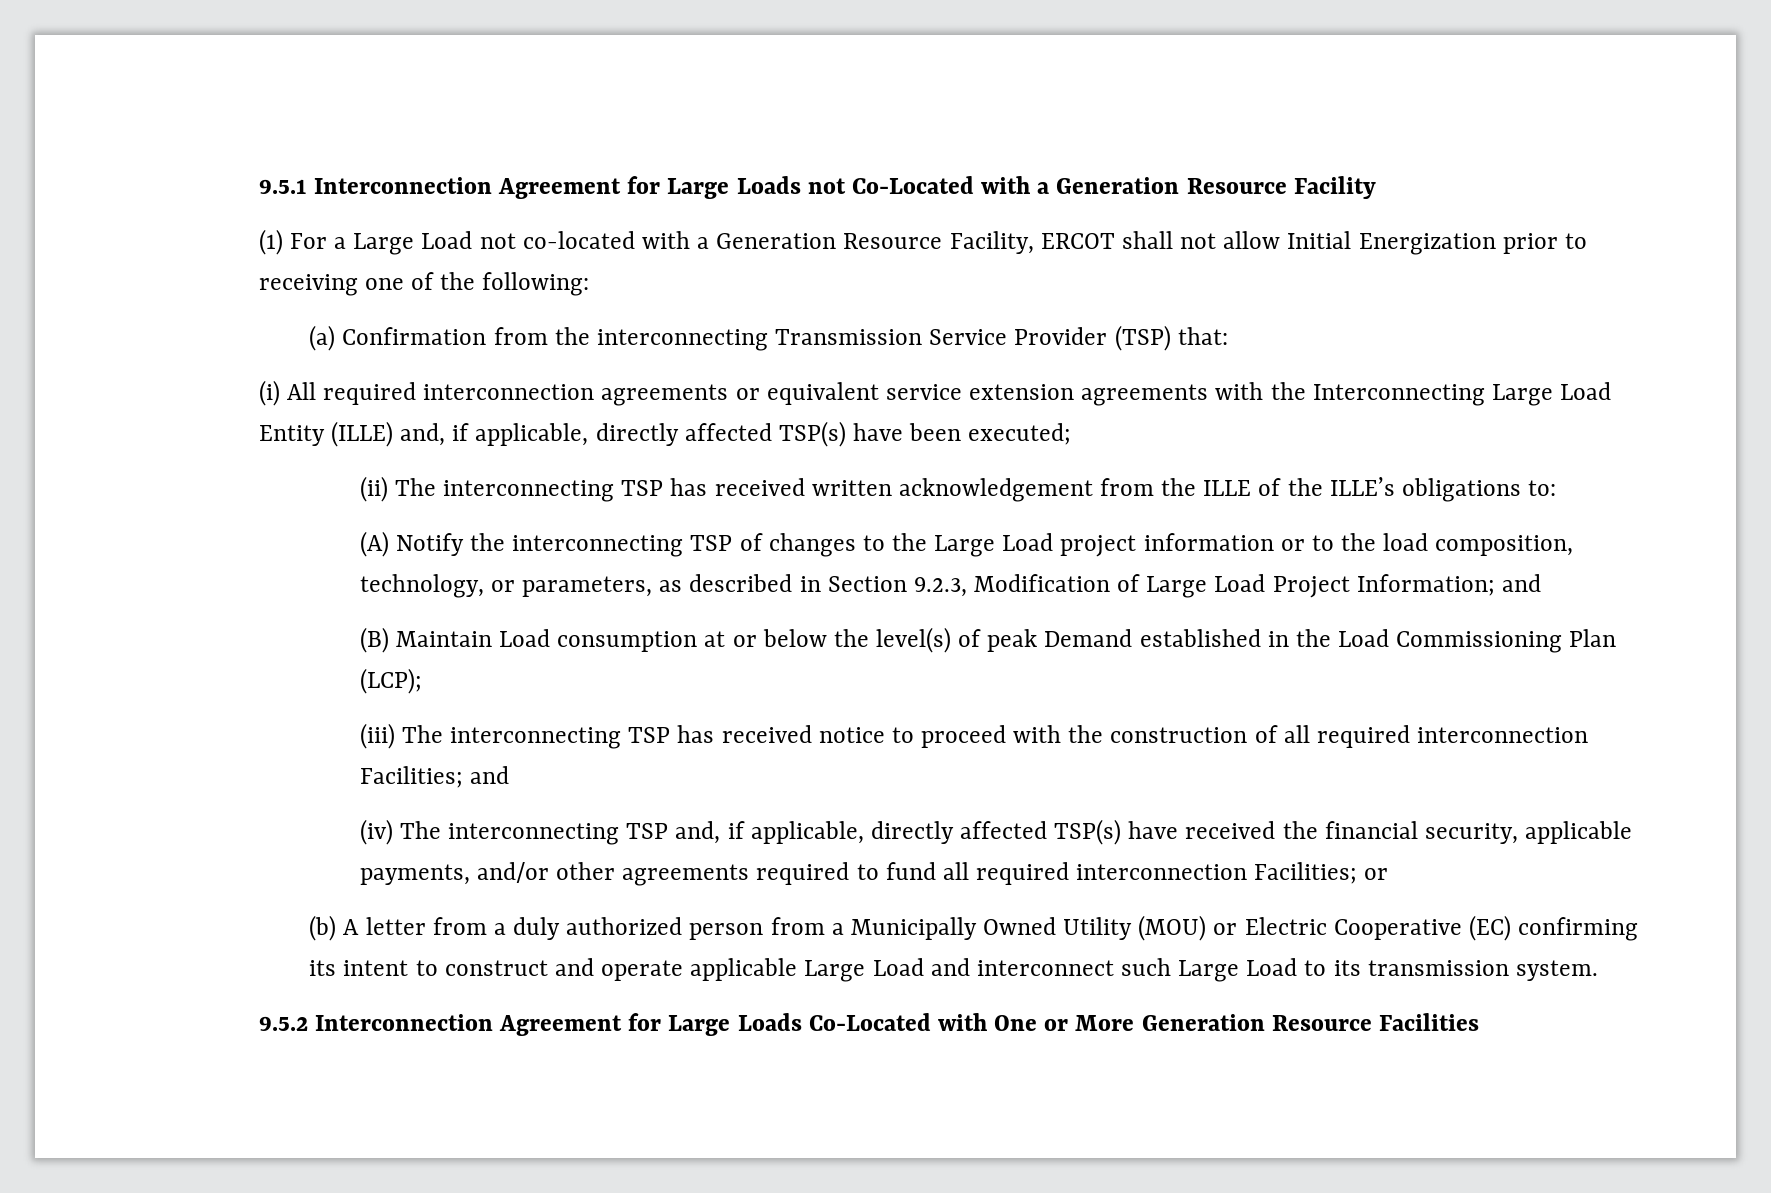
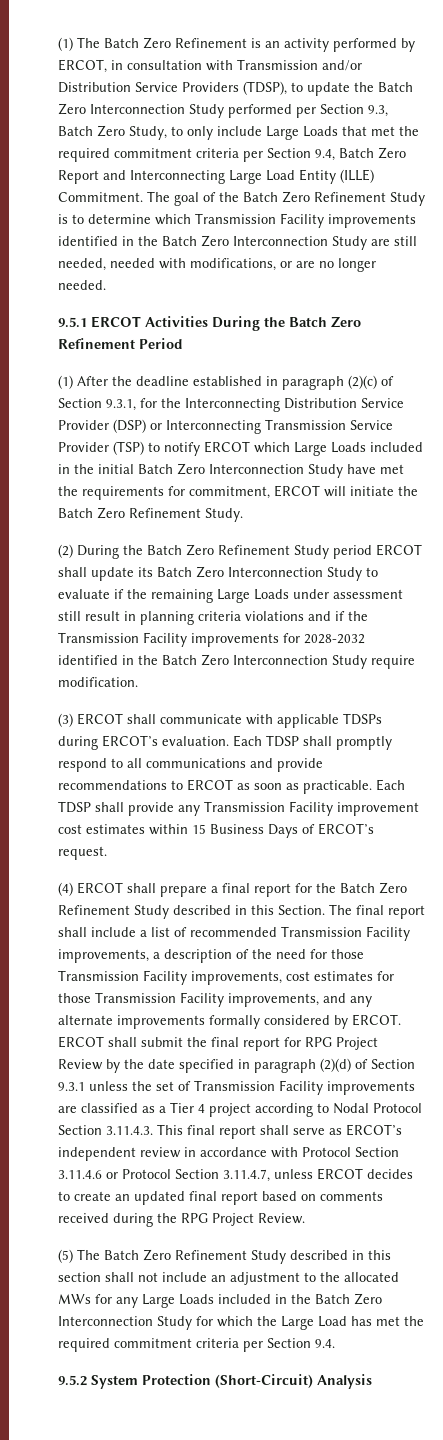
[258,176,1376,199] [258,229,1587,255] [258,272,590,296] [309,325,1228,351] [258,380,1306,406] 9.5.1 Interconnection Agreement for Large Loads not Co-Located with a Generation Resource Facility // (1) For a Large Load not co-located with a Generation Resource Facility, ERCOT shall not allow Initial Energization prior to receiving one of the following: // (a) Confirmation from the interconnecting Transmission Service Provider (TSP) that: // (i) All required interconnection agreements or equivalent service extension agreements with the -> [57,37,415,52] [57,59,362,73] [57,81,413,96] [57,103,388,118] [57,125,419,140] [57,147,406,162] [57,170,126,184] (1) The Batch Zero Refinement is an activity performed by ERCOT, in consultation with Transmission and/or Distribution Service Providers (TDSP), to update the Batch Zero Interconnection Study performed per Section 9.3, Batch Zero Study, to only include Large Loads that met the required commitment criteria per Section 9.4, Batch Zero Report and
[400,421,1072,447] [359,476,1557,502] [359,531,1574,557] [359,574,1541,598] [359,627,1617,653] [359,668,422,694] [359,723,1589,749] [359,766,509,788] [359,819,1633,845] [359,862,1389,886] [309,915,1639,941] [309,958,1598,982] [258,1013,1479,1036] and, if applicable, directly affected TSP(s) have been executed; // (ii) The interconnecting TSP has received written acknowledgement from the ILLE of the ILLE’s obligations to: // (A) Notify the interconnecting TSP of changes to the Large Load project information or to the load composition, technology, or parameters, as described in Section 9.2.3, Modification of Large Load Project Information; and // (B) Maintain Load consumption at or below the level(s) of peak Demand established in the Load Commissioning Plan (LCP); // (iii) The interconnecting TSP has received notice to proceed with the construction of all required interconnection Facilities; and // (iv) The interconnecting TSP and, if applicable, directly affected TSP(s) have received the financial security, applicable payments, and/or other agreements required to fund all required interconnection Facilities; or // (b) A letter from a duly authorized person from a Municipally Owned Utility (MOU) or Electric Cooperative (EC) confirming its intent to construct and operate applicable Large Load and interconnect such Large Load to its transmission system. // 9.5.2 Interconnection Agreement for Large Loads Co-Located with One or More Generation Resource Facilities -> [57,191,425,206] [57,213,416,228] [57,235,417,250] [57,258,376,272] [57,280,106,290] [57,316,361,331] [57,338,183,349] [57,375,394,390] [57,398,404,412] [57,419,393,434] [57,441,423,456] [57,463,404,478] [57,485,418,500] [57,507,243,522] [57,544,422,559] [57,566,378,581] [57,589,403,603] [57,611,368,625] [57,632,365,647] [57,654,415,669] [57,677,138,687] [57,713,382,728] [57,735,392,750] [57,758,323,772] [57,779,405,794] [57,801,419,816] [57,823,374,838] [57,846,107,860] [57,882,407,897] [57,904,425,919] [57,926,410,941] [57,949,364,963] [57,970,394,985] [57,992,372,1007] [57,1014,401,1029] [57,1036,378,1051] [57,1058,415,1073] [57,1080,415,1095] [57,1102,422,1117] [57,1124,402,1139] [57,1147,399,1161] [57,1168,413,1182] [57,1191,383,1205] [57,1213,305,1227] [57,1249,391,1264] [57,1272,399,1285] [57,1293,382,1308] [57,1316,424,1330] [57,1338,335,1352] [57,1374,372,1389] Commitment. The goal of the Batch Zero Refinement Study is to determine which Transmission Facility improvements identified in the Batch Zero Interconnection Study are still needed, needed with modifications, or are no longer needed. // 9.5.1 ERCOT Activities During the Batch Zero Refinement Period // (1) After the deadline established in paragraph (2)(c) of Section 9.3.1, for the Interconnecting Distribution Service Provider (DSP) or Interconnecting Transmission Service Provider (TSP) to notify ERCOT which Large Loads included in the initial Batch Zero Interconnection Study have met the requirements for commitment, ERCOT will initiate the Batch Zero Refinement Study. // (2) During the Batch Zero Refinement Study period ERCOT shall update its Batch Zero Interconnection Study to evaluate if the remaining Large Loads under assessment still result in planning criteria violations and if the Transmission Facility improvements for 2028-2032 identified in the Batch Zero Interconnection Study require modification. // (3) ERCOT shall communicate with applicable TDSPs during ERCOT’s evaluation. Each TDSP shall promptly respond to all communications and provide recommendations to ERCOT as soon as practicable. Each TDSP shall provide any Transmission Facility improvement cost estimates within 15 Business Days of ERCOT’s request. // (4) ERCOT shall prepare a final report for the Batch Zero Refinement Study described in this Section. The final report shall include a list of recommended Transmission Facility improvements, a description of the need for those Transmission Facility improvements, cost estimates for those Transmission Facility improvements, and any alternate improvements formally considered by ERCOT. ERCOT shall submit the final report for RPG Project Review by the date specified in paragraph (2)(d) of Section 9.3.1 unless the set of Transmission Facility improvements are classified as a Tier 4 project according to Nodal Protocol Section 3.11.4.3. This final report shall serve as ERCOT’s independent review in accordance with Protocol Section 3.11.4.6 or Protocol Section 3.11.4.7, unless ERCOT decides to create an updated final report based on comments received during the RPG Project Review. // (5) The Batch Zero Refinement Study described in this section shall not include an adjustment to the allocated MWs for any Large Loads included in the Batch Zero Interconnection Study for which the Large Load has met the required commitment criteria per Section 9.4. // 9.5.2 System Protection (Short-Circuit) Analysis

